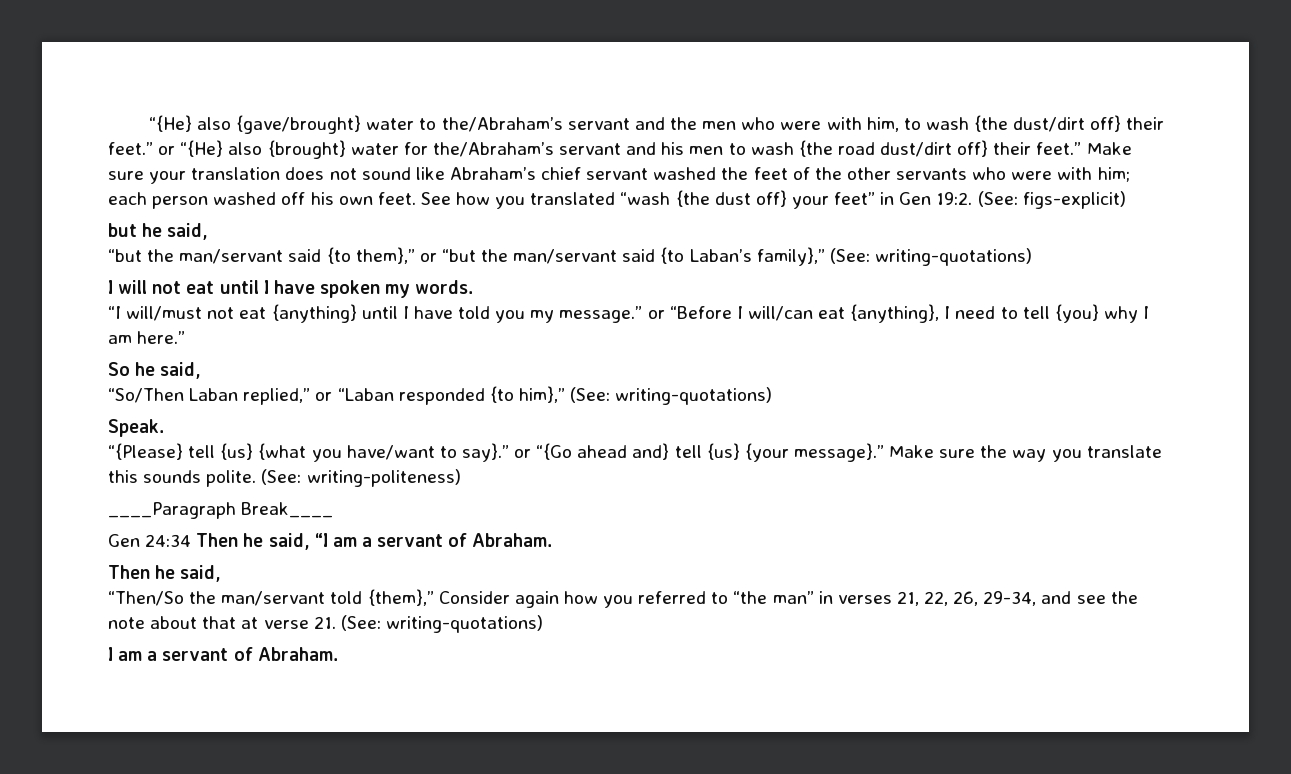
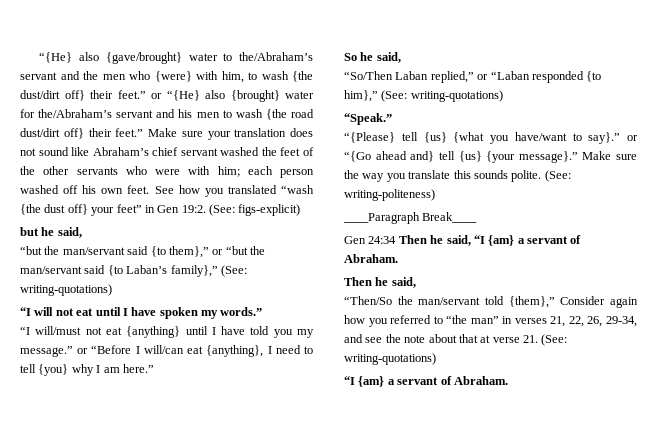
[780,121,822,130] were -> [154,71,192,82] {were}
[108,280,113,294] I -> [20,307,31,316] “I
[415,280,474,294] words. -> [220,307,263,316] words.”
[108,419,164,437] Speak. -> [344,113,392,125] “Speak.”
[332,537,357,547] am -> [488,235,515,246] {am}
[108,647,143,661] I am -> [344,376,385,387] “I {am}

